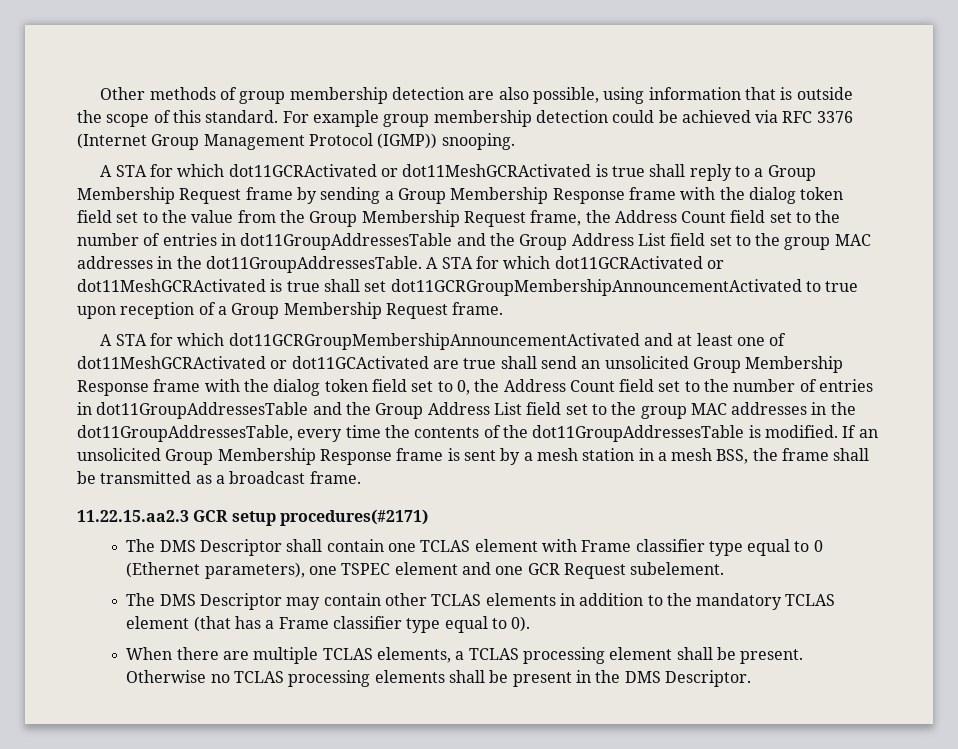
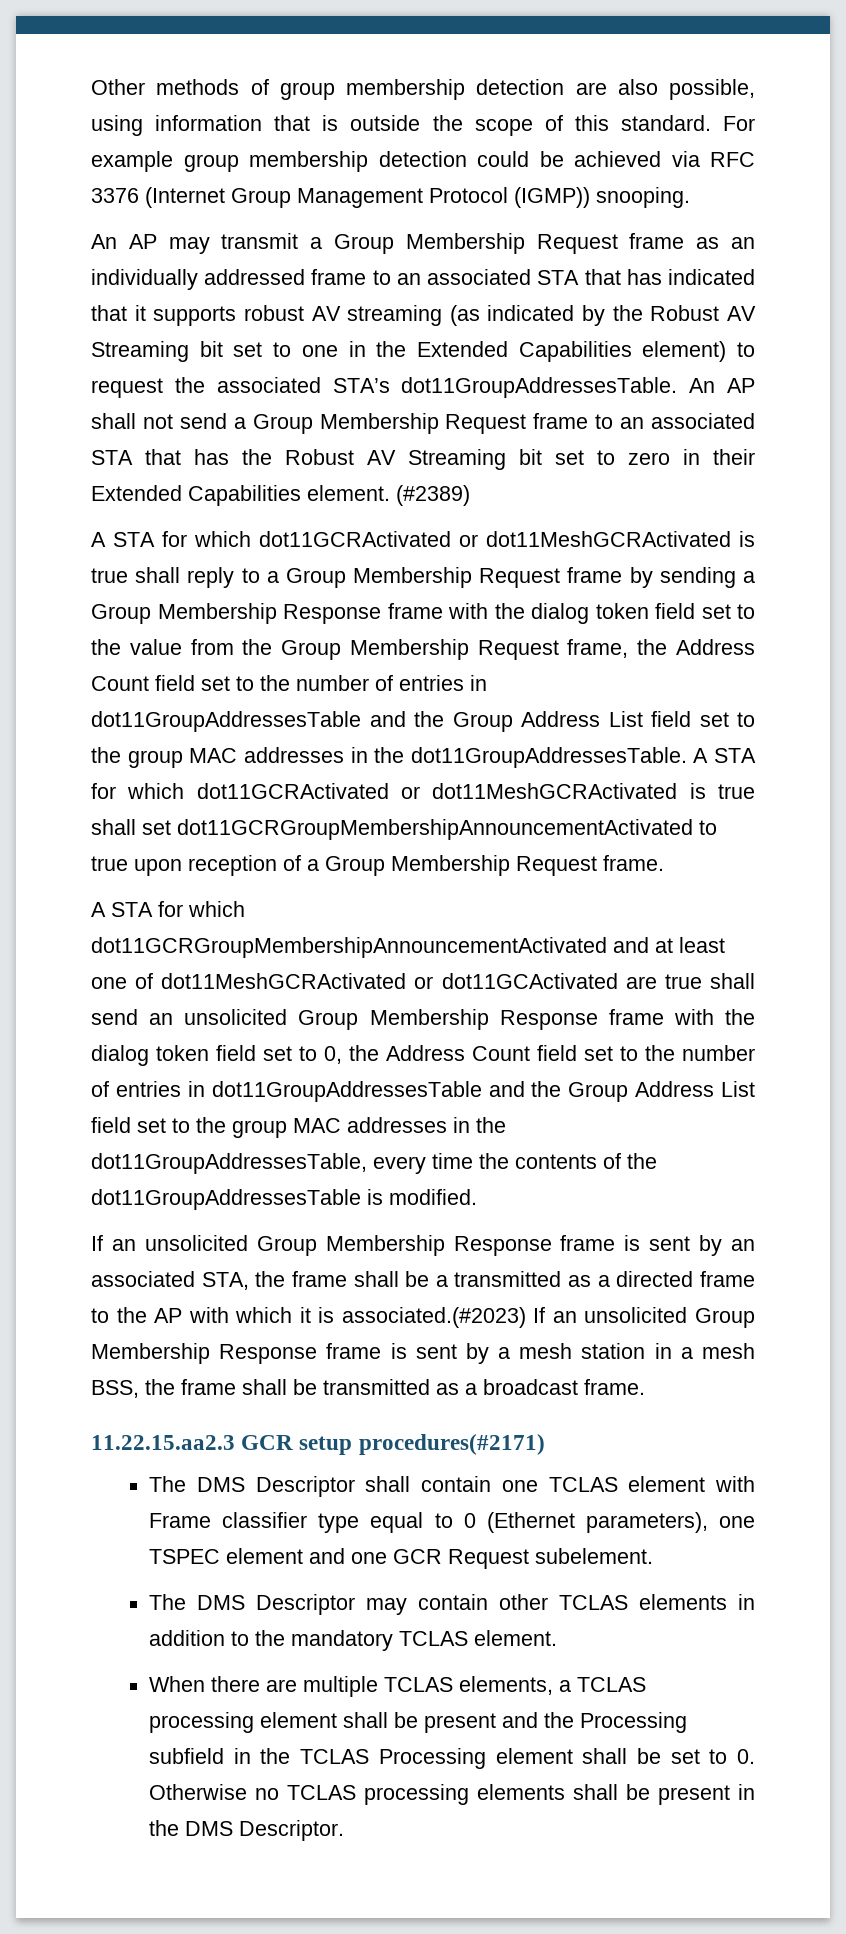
(515, 141) none -> [91,233,755,254] [91,269,755,290] [91,305,756,326] [91,341,755,362] [91,377,755,398] [91,413,755,434] [91,449,755,470] [91,485,470,506] // An AP may transmit a Group Membership Request frame as an individually addressed frame to an associated STA that has indicated that it supports robust AV streaming (as indicated by the Robust AV Streaming bit set to one in the Extended Capabilities element) to request the associated STA’s dot11GroupAddressesTable. An AP shall not send a Group Membership Request frame to an associated STA that has the Robust AV Streaming bit set to zero in their Extended Capabilities element. (#2389)
(838, 431) none -> [91,1235,755,1256] [91,1271,755,1290] [91,1307,526,1328] // If an unsolicited Group Membership Response frame is sent by an associated STA, the frame shall be a transmitted as a directed frame to the AP with which it is associated.(#2023)
[126,616,531,633] element (that has a Frame classifier type equal to 0). -> [474,1630,558,1646] element.
[740,649,804,664] present. -> [424,1712,688,1733] [149,1748,756,1769] present and the Processing subfield in the TCLAS Processing element shall be set to 0.

